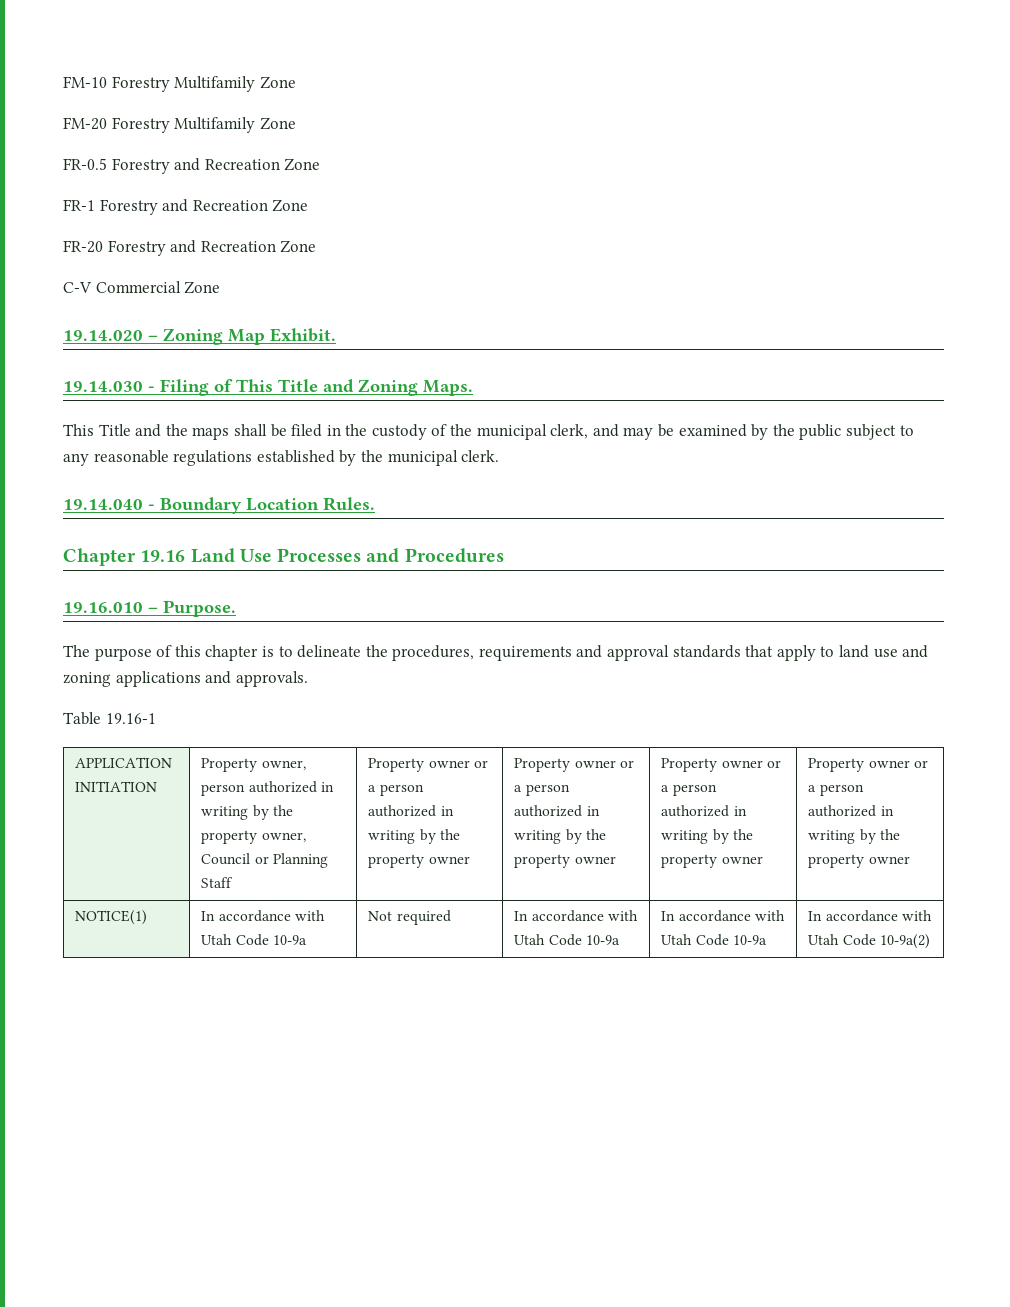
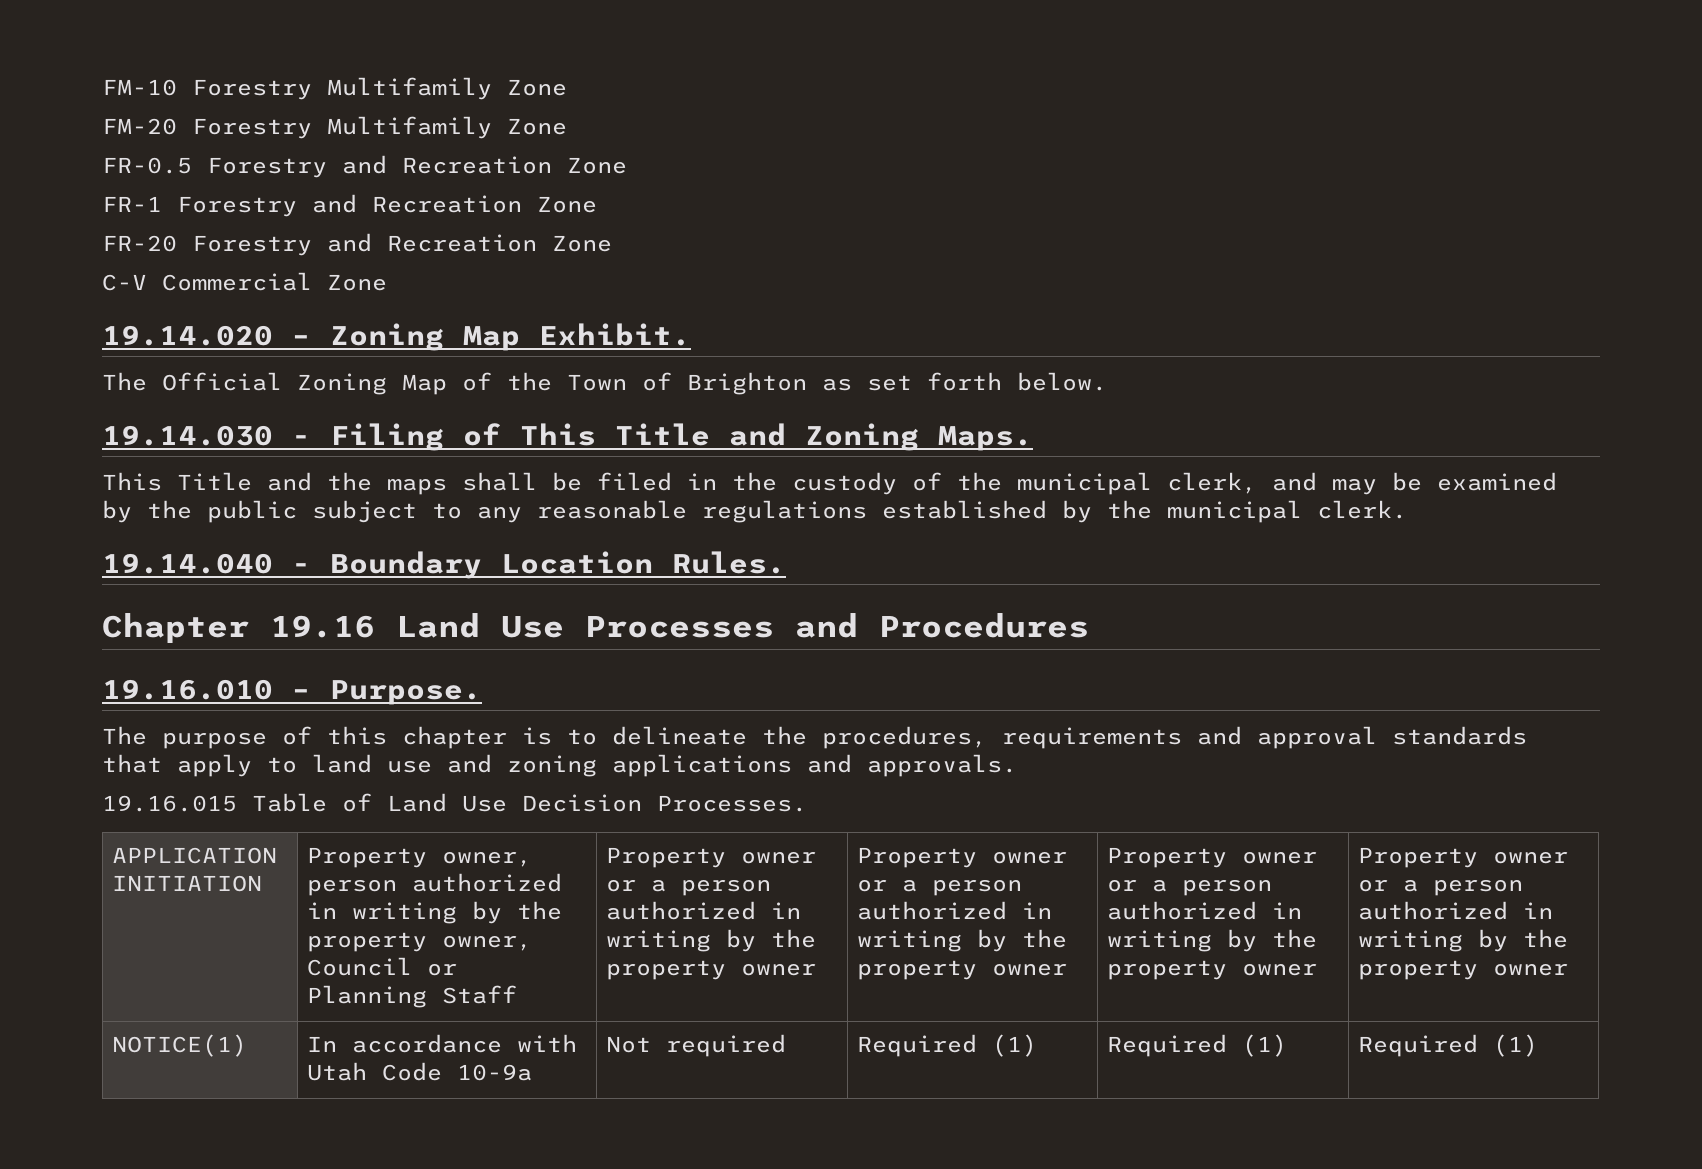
(336, 335) none -> [102,372,1107,395] // The Official Zoning Map of the Town of Brighton as set forth below.
[63,712,156,725] Table 19.16-1 -> [102,793,807,812] 19.16.015 Table of Land Use Decision Processes.
[514,910,638,922] [514,934,620,946] [661,910,785,922] [661,934,767,946] [808,910,932,922] [808,934,930,949] In accordance with Utah Code 10-9a | In accordance with Utah Code 10-9a | In accordance with Utah Code 10-9a(2) -> [856,1034,1037,1057] [1106,1034,1287,1057] [1357,1034,1538,1057] Required (1) | Required (1) | Required (1)

